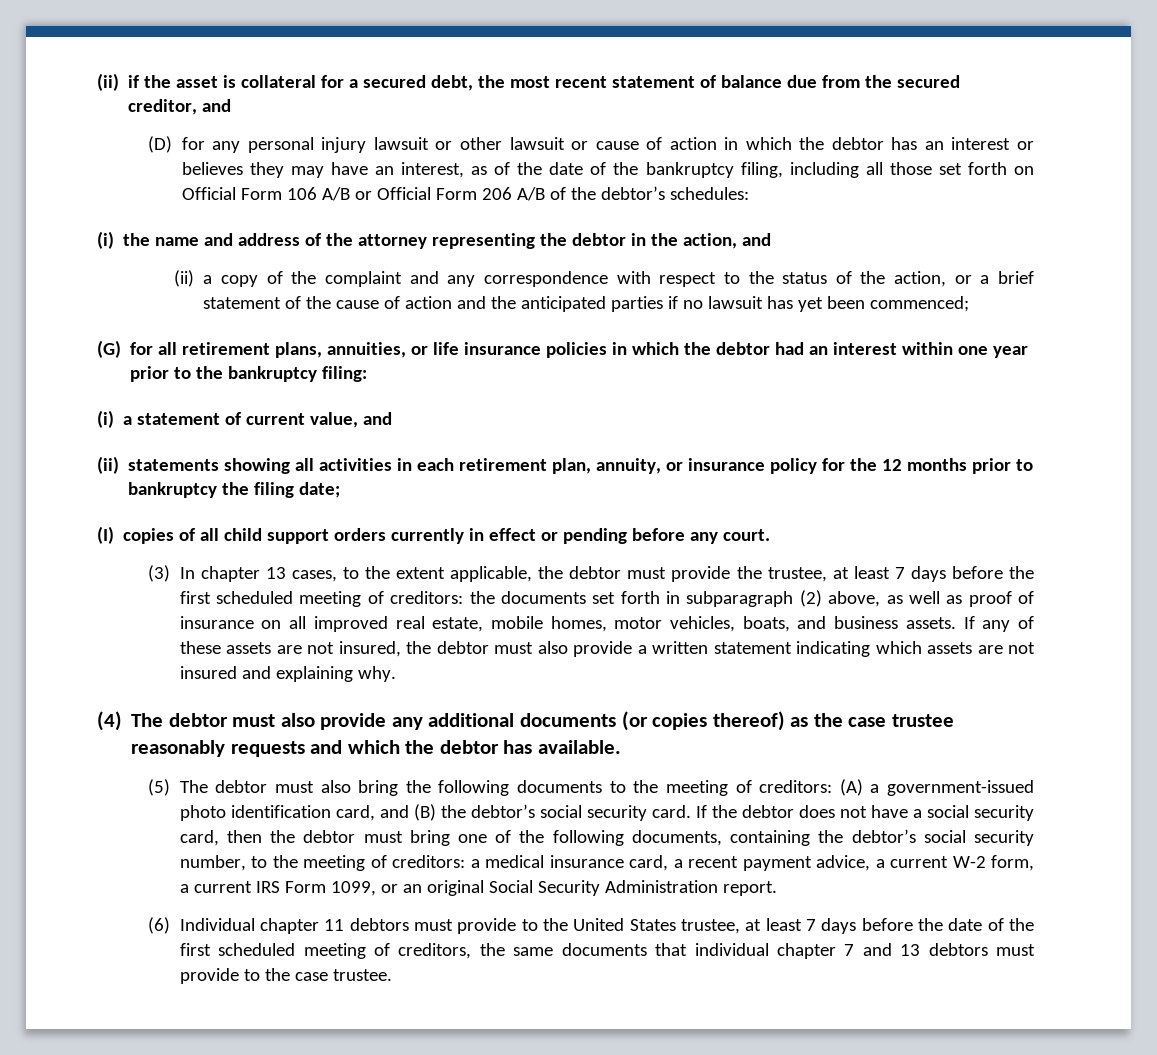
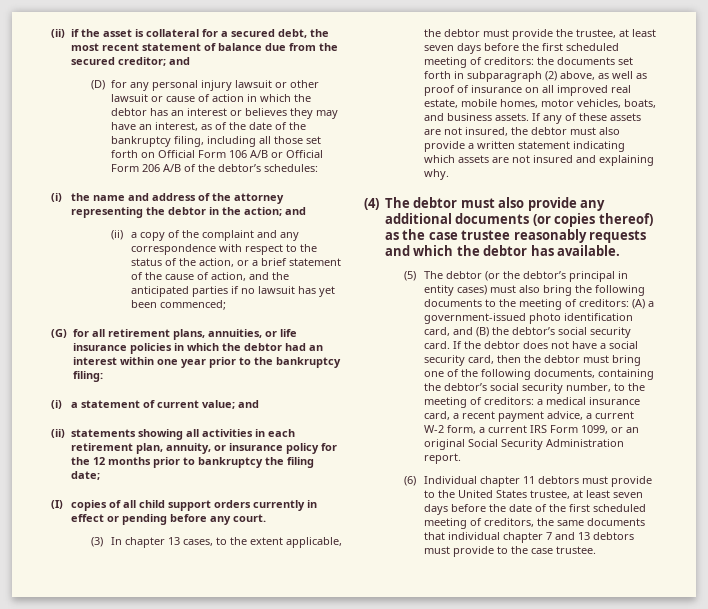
[128,99,198,115] creditor, -> [118,57,167,66] creditor;
[683,233,738,249] action, -> [244,207,283,216] action;
[405,296,453,309] action -> [211,272,247,281] action,
[310,412,359,428] value, -> [202,400,236,409] value;
[894,567,905,579] 7 -> [424,45,455,51] seven
(268, 786) none -> [485,271,629,282] [424,285,488,296] (or the debtor’s principal in entity cases)
[806,919,817,931] 7 -> [613,492,644,498] seven

